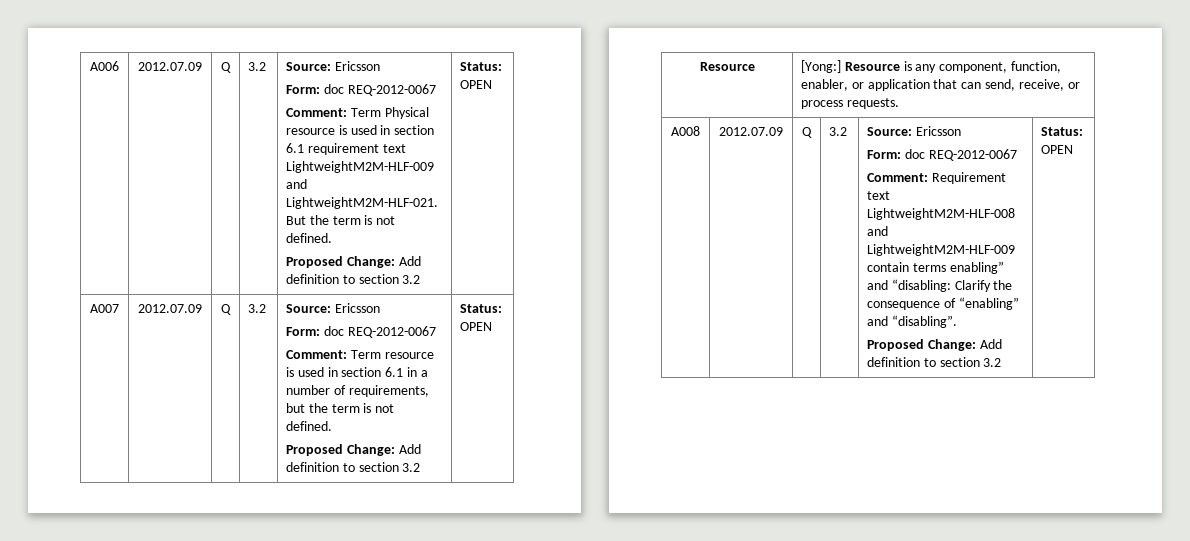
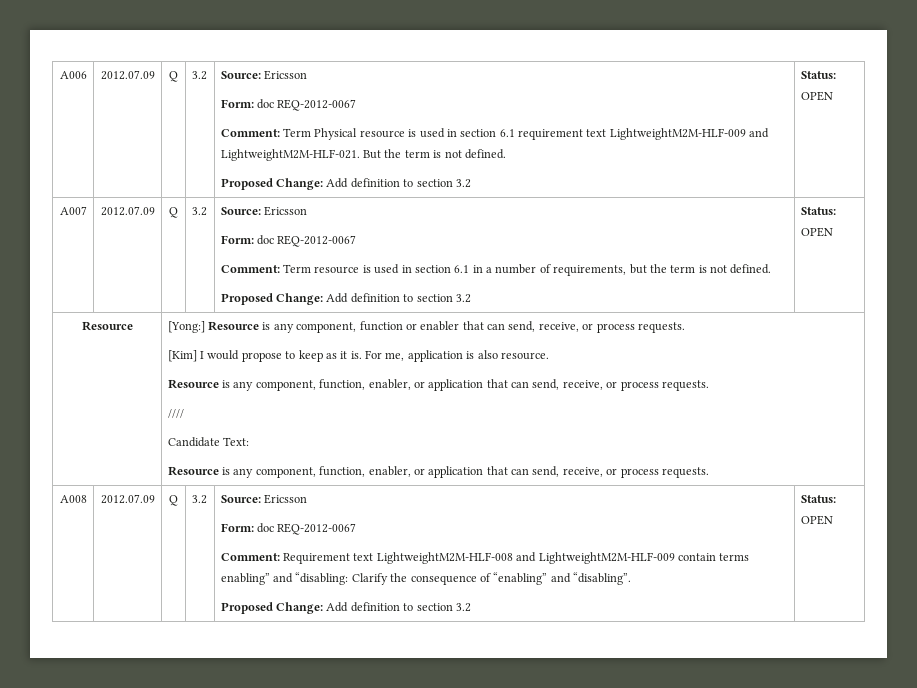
(1008, 67) none -> [359,321,685,333] [167,350,549,362] [167,379,709,391] [167,409,184,418] [167,437,250,447] [167,466,316,478] function or enabler that can send, receive, or process requests. // [Kim] I would propose to keep as it is. For me, application is also resource. // Resource is any component, function, enabler, or application that can send, receive, or process requests. // //// // Candidate Text: // Resource is any component,

